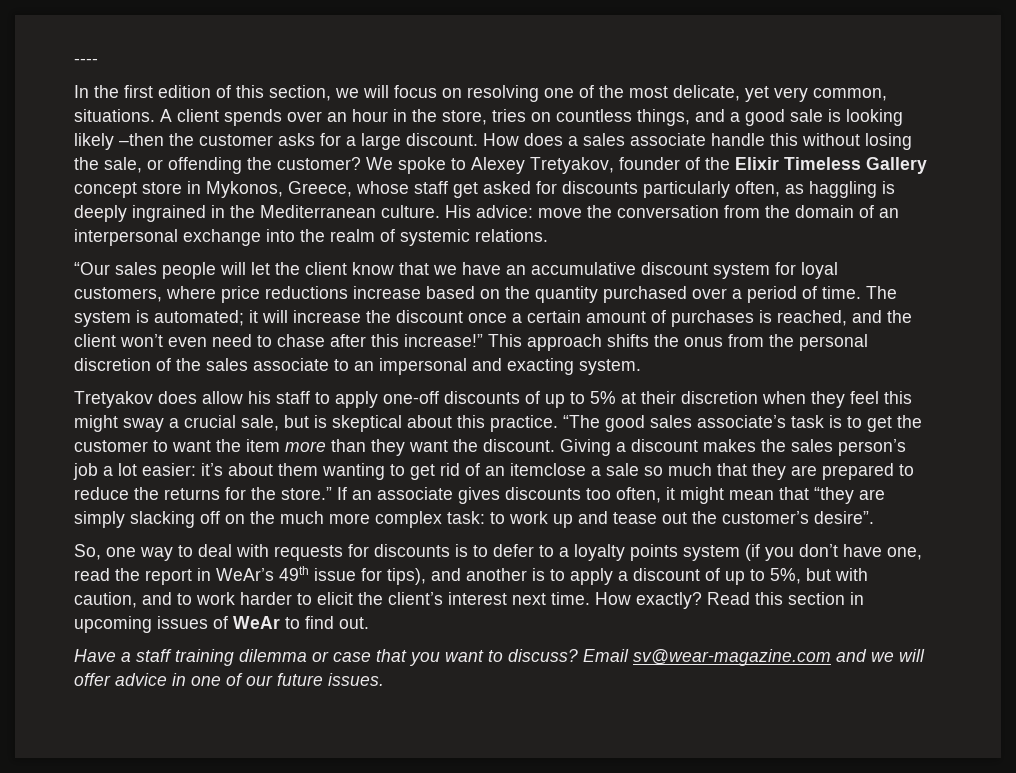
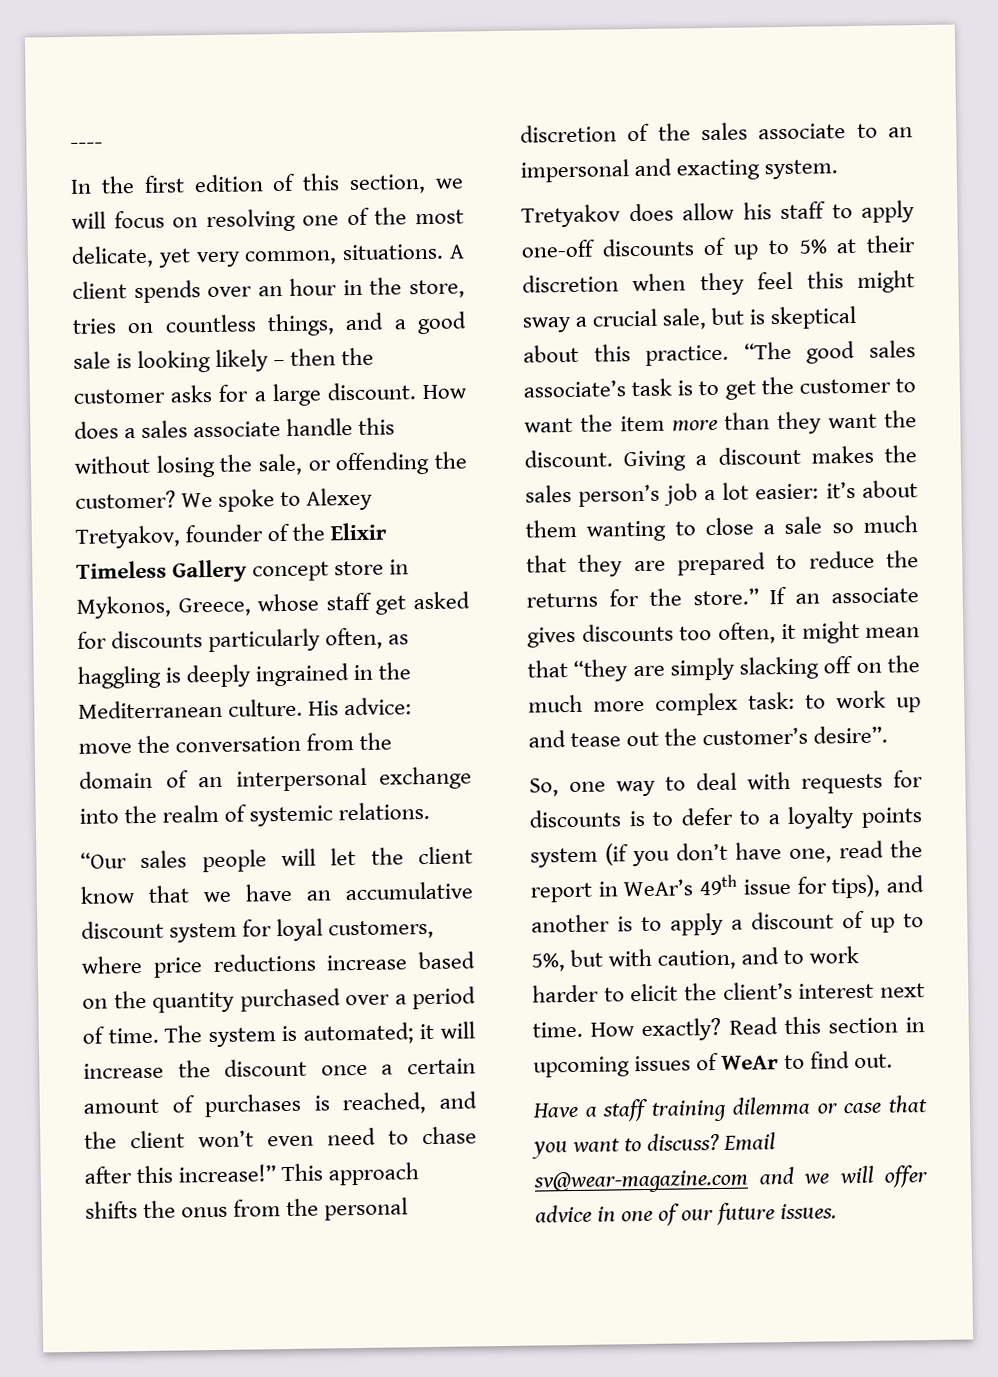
[119,133,164,146] –then -> [273,348,337,367] – then
[410,463,586,480] get rid of an itemclose -> [704,517,754,536] close

